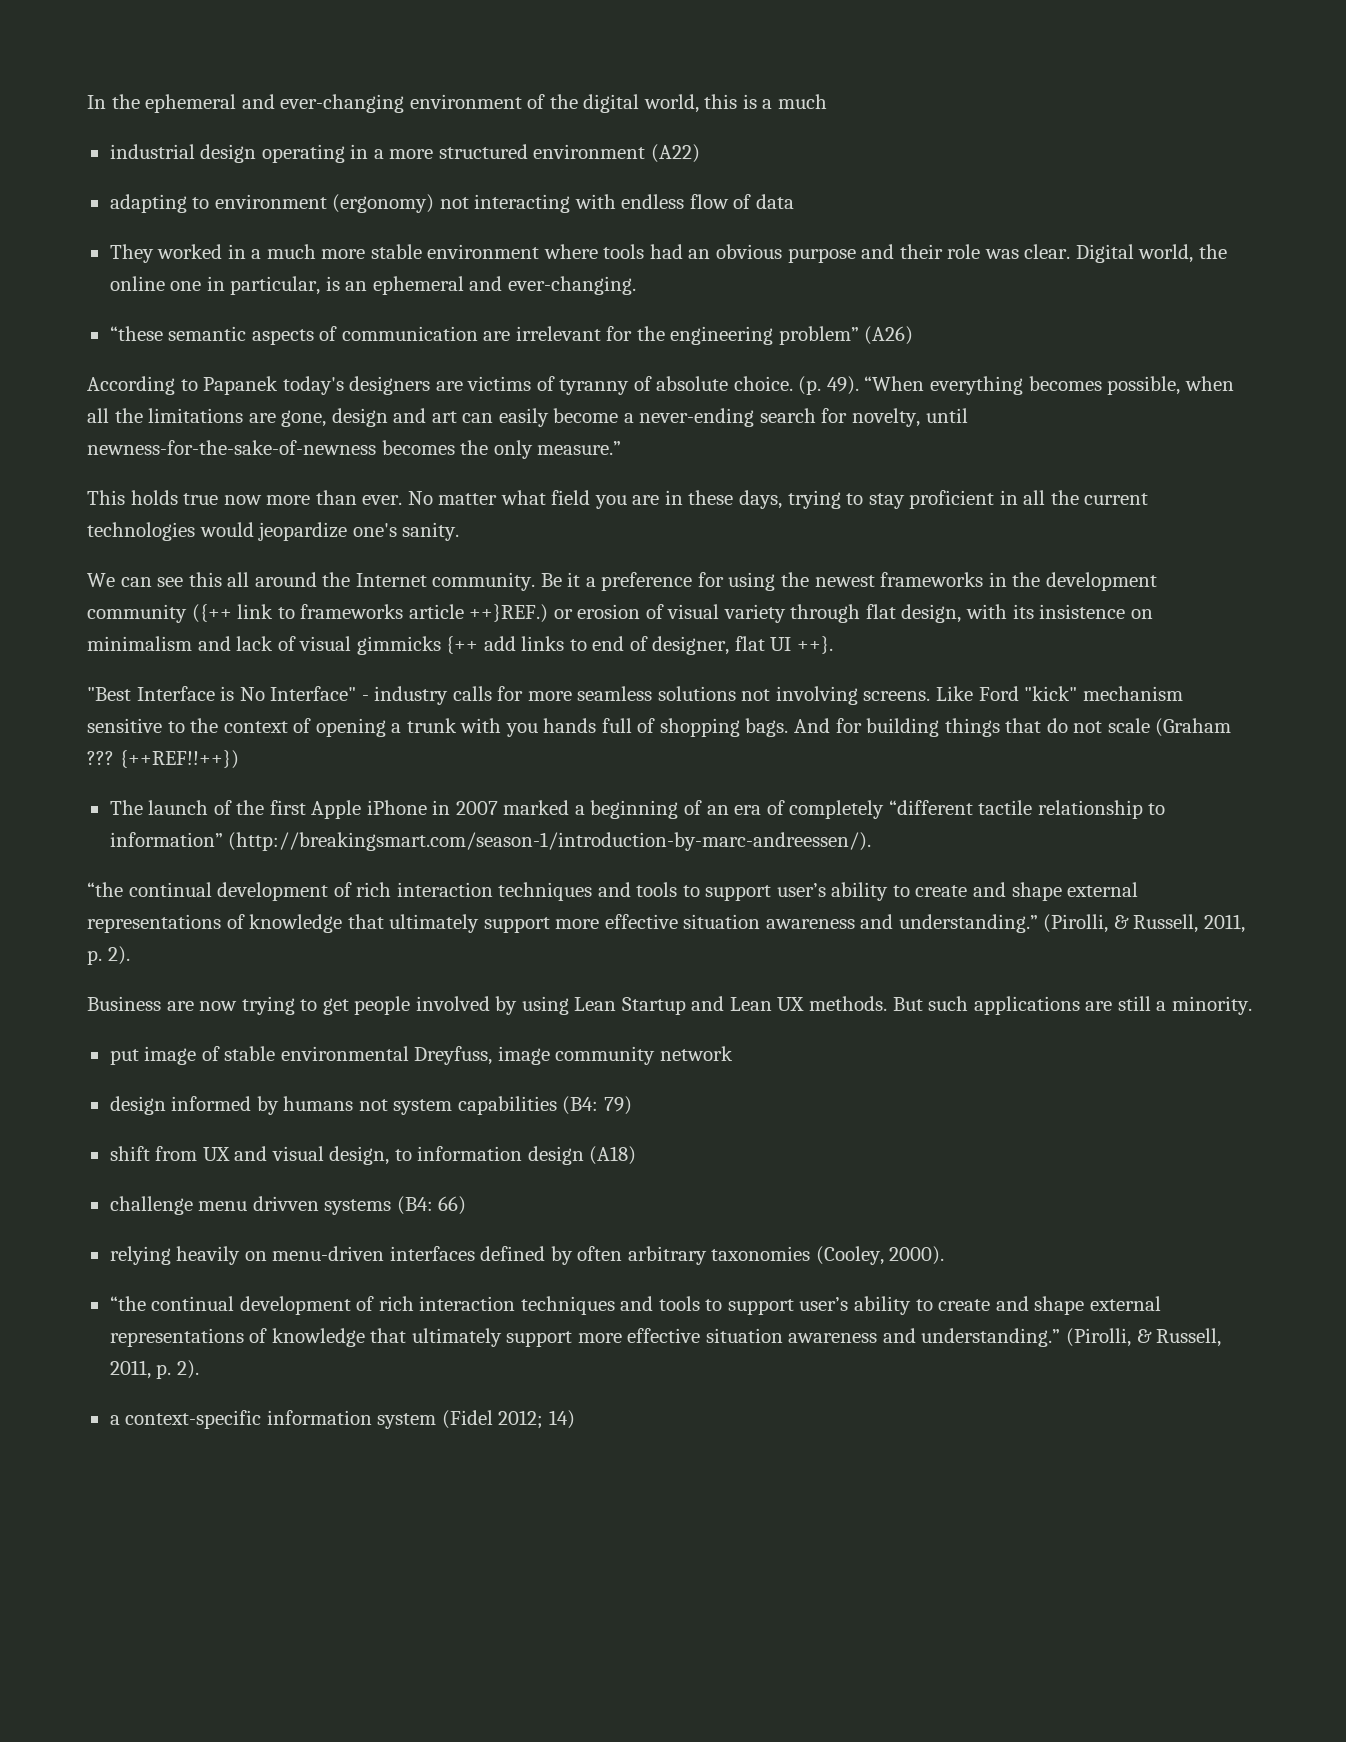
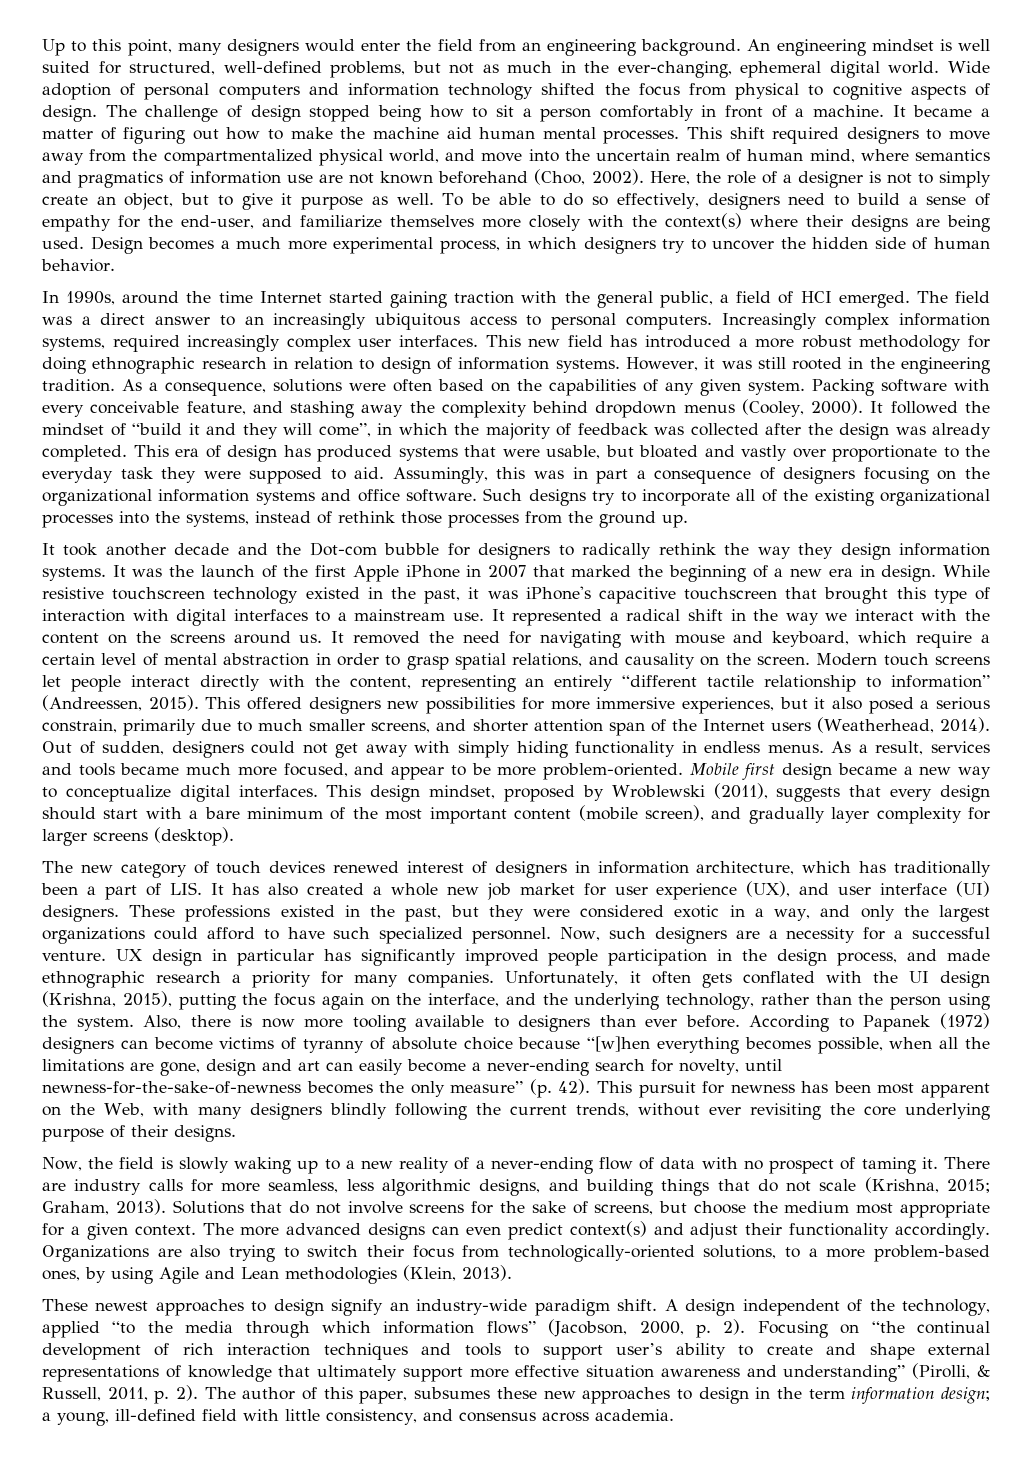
[87,94,827,113] [109,144,700,163] [109,194,794,213] [109,244,1227,263] [109,276,636,295] [109,326,914,345] [87,376,463,395] In the ephemeral and ever-changing environment of the digital world, this is a much // industrial design operating in a more structured environment (A22) // adapting to environment (ergonomy) not interacting with endless flow of data // They worked in a much more stable environment where tools had an obvious purpose and their role was clear. Digital world, the online one in particular, is an ephemeral and ever-changing. // “these semantic aspects of communication are irrelevant for the engineering problem” (A26) // According to Papanek today's designers are -> [42,39,990,56] [42,61,990,78] [42,83,991,100] [42,105,990,122] [42,127,990,144] [42,149,990,166] [42,169,991,188] [42,193,990,210] [42,213,990,232] [42,236,990,254] [41,259,115,272] [42,291,990,308] [42,313,990,330] [42,335,991,352] [42,357,990,374] [42,379,990,396] [42,399,990,418] [42,423,991,440] [42,445,990,462] [42,467,990,484] [42,488,990,506] [42,511,688,528] [42,542,991,560] [42,565,991,582] [42,586,990,604] [42,609,990,626] [42,631,991,648] [42,653,991,670] [42,675,991,692] [42,695,990,714] [42,717,990,736] [42,741,990,758] [42,763,991,780] [42,783,991,802] [42,805,990,824] [42,827,234,846] [42,861,992,878] [41,881,991,900] [42,905,991,922] [42,927,990,944] [42,949,990,966] [42,971,991,988] [42,991,990,1010] [42,1013,990,1032] [42,1037,213,1054] Up to this point, many designers would enter the field from an engineering background. An engineering mindset is well suited for structured, well-defined problems, but not as much in the ever-changing, ephemeral digital world. Wide adoption of personal computers and information technology shifted the focus from physical to cognitive aspects of design. The challenge of design stopped being how to sit a person comfortably in front of a machine. It became a matter of figuring out how to make the machine aid human mental processes. This shift required designers to move away from the compartmentalized physical world, and move into the uncertain realm of human mind, where semantics and pragmatics of information use are not known beforehand (Choo, 2002). Here, the role of a designer is not to simply create an object, but to give it purpose as well. To be able to do so effectively, designers need to build a sense of empathy for the end-user, and familiarize themselves more closely with the context(s) where their designs are being used. Design becomes a much more experimental process, in which designers try to uncover the hidden side of human behavior. // In 1990s, around the time Internet started gaining traction with the general public, a field of HCI emerged. The field was a direct answer to an increasingly ubiquitous access to personal computers. Increasingly complex information systems, required increasingly complex user interfaces. This new field has introduced a more robust methodology for doing ethnographic research in relation to design of information systems. However, it was still rooted in the engineering tradition. As a consequence, solutions were often based on the capabilities of any given system. Packing software with every conceivable feature, and stashing away the complexity behind dropdown menus (Cooley, 2000). It followed the mindset of “build it and they will come”, in which the majority of feedback was collected after the design was already completed. This era of design has produced systems that were usable, but bloated and vastly over proportionate to the everyday task they were supposed to aid. Assumingly, this was in part a consequence of designers focusing on the organizational information systems and office software. Such designs try to incorporate all of the existing organizational processes into the systems, instead of rethink those processes from the ground up. // It took another decade and the Dot-com bubble for designers to radically rethink the way they design information systems. It was the launch of the first Apple iPhone in 2007 that marked the beginning of a new era in design. While resistive touchscreen technology existed in the past, it was iPhone's capacitive touchscreen that brought this type of interaction with digital interfaces to a mainstream use. It represented a radical shift in the way we interact with the content on the screens around us. It removed the need for navigating with mouse and keyboard, which require a certain level of mental abstraction in order to grasp spatial relations, and causality on the screen. Modern touch screens let people interact directly with the content, representing an entirely “different tactile relationship to information” (Andreessen, 2015). This offered designers new possibilities for more immersive experiences, but it also posed a serious constrain, primarily due to much smaller screens, and shorter attention span of the Internet users (Weatherhead, 2014). Out of sudden, designers could not get away with simply hiding functionality in endless menus. As a result, services and tools became much more focused, and appear to be more problem-oriented. Mobile first design became a new way to conceptualize digital interfaces. This design mindset, proposed by Wroblewski (2011), suggests that every design should start with a bare minimum of the most important content (mobile screen), and gradually layer complexity for larger screens (desktop). // The new category of touch devices renewed interest of designers in information architecture, which has traditionally been a part of LIS. It has also created a whole new job market for user experience (UX), and user interface (UI) designers. These professions existed in the past, but they were considered exotic in a way, and only the largest organizations could afford to have such specialized personnel. Now, such designers are a necessity for a successful venture. UX design in particular has significantly improved people participation in the design process, and made ethnographic research a priority for many companies. Unfortunately, it often gets conflated with the UI design (Krishna, 2015), putting the focus again on the interface, and the underlying technology, rather than the person using the system. Also, there is now more tooling available to designers than ever before. According to Papanek (1972) designers can become
[733,376,925,395] choice. (p. 49). “When -> [463,1036,651,1052] choice because “[w]hen
[537,441,622,455] [87,490,1149,509] [87,522,460,541] [87,572,1157,591] [87,604,1153,623] [87,636,834,655] [87,686,1183,705] [87,718,862,737] measure.” // This holds true now more than ever. No matter what field you are in these days, trying to stay proficient in all the current technologies would jeopardize one's sanity. // We can see this all around the Internet community. Be it a preference for using the newest frameworks in the development community ({++ link to frameworks article ++}REF.) or erosion of visual variety through flat design, with its insistence on minimalism and lack of visual gimmicks {++ add links to end of designer, flat UI ++}. // "Best Interface is No Interface" - industry calls for more seamless solutions not involving screens. Like Ford "kick" mechanism sensitive to the context of opening a trunk with you hands full of shopping bags. And for -> [450,1079,990,1098] [42,1103,990,1120] [42,1125,236,1142] [42,1157,990,1174] [42,1179,579,1196] measure” (p. 42). This pursuit for newness has been most apparent on the Web, with many designers blindly following the current trends, without ever revisiting the core underlying purpose of their designs. // Now, the field is slowly waking up to a new reality of a never-ending flow of data with no prospect of taming it. There are industry calls for more seamless, less algorithmic designs, and
[1155,718,1232,737] [87,750,239,769] [109,800,1166,819] [109,832,872,851] (Graham ??? {++REF!!++}) // The launch of the first Apple iPhone in 2007 marked a beginning of an era of completely “different tactile relationship to information” (http://breakingsmart.com/season-1/introduction-by-marc-andreessen/). // -> [864,1177,990,1193] [42,1199,991,1218] [42,1221,991,1240] [42,1245,990,1262] [42,1265,512,1284] [42,1299,991,1316] [42,1319,860,1338] (Krishna, 2015; Graham, 2013). Solutions that do not involve screens for the sake of screens, but choose the medium most appropriate for a given context. The more advanced designs can even predict context(s) and adjust their functionality accordingly. Organizations are also trying to switch their focus from technologically-oriented solutions, to a more problem-based ones, by using Agile and Lean methodologies (Klein, 2013). // These newest approaches to design signify an industry-wide paradigm shift. A design independent of the technology, applied “to the media through which information flows” (Jacobson, 2000, p. 2). Focusing on
[898,914,1246,933] [87,946,130,965] [87,996,1252,1015] [109,1046,733,1065] [109,1096,632,1115] [109,1146,637,1165] [109,1196,467,1215] [109,1246,945,1265] [109,1296,1161,1315] [109,1328,1222,1347] [109,1360,199,1379] [109,1410,575,1429] understanding.” (Pirolli, & Russell, 2011, p. 2). // Business are now trying to get people involved by using Lean Startup and Lean UX methods. But such applications are still a minority. // put image of stable environmental Dreyfuss, image community network // design informed by humans not system capabilities (B4: 79) // shift from UX and visual design, to information design (A18) // challenge menu drivven systems (B4: 66) // relying heavily on menu-driven interfaces defined by often arbitrary taxonomies (Cooley, 2000). // “the continual development of rich interaction techniques and tools to support user’s ability to create and shape external representations of knowledge that ultimately support more effective situation awareness and understanding.” (Pirolli, & Russell, 2011, p. 2). // a context-specific information system (Fidel 2012; 14) -> [783,1363,990,1382] [42,1385,991,1404] [42,1409,674,1426] understanding” (Pirolli, & Russell, 2011, p. 2). The author of this paper, subsumes these new approaches to design in the term information design; a young, ill-defined field with little consistency, and consensus across academia.

